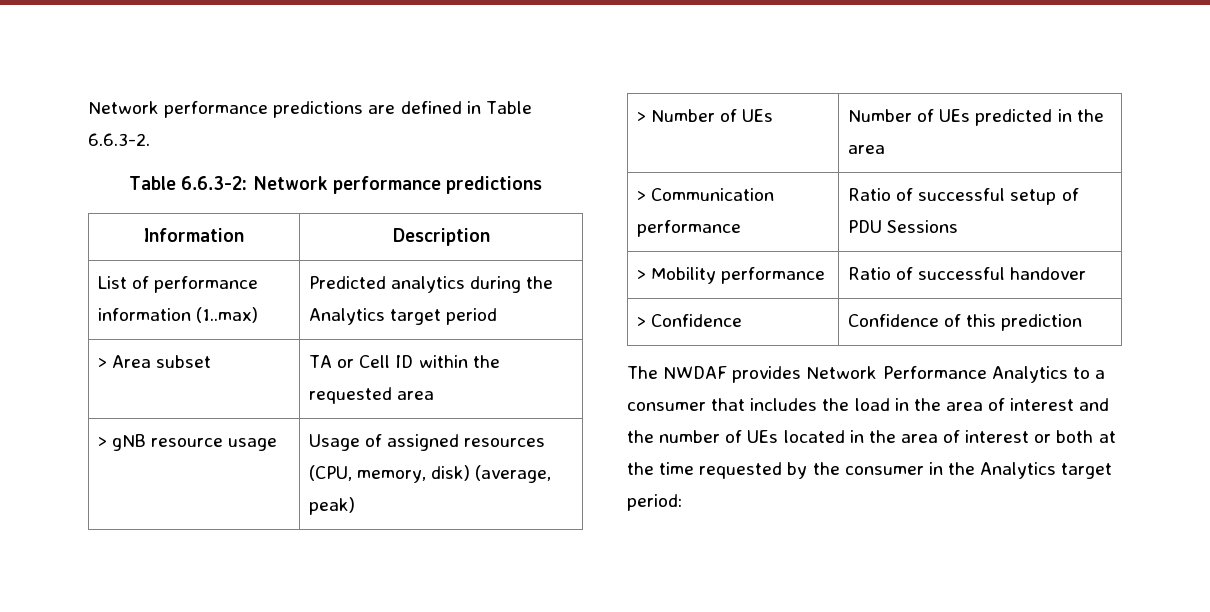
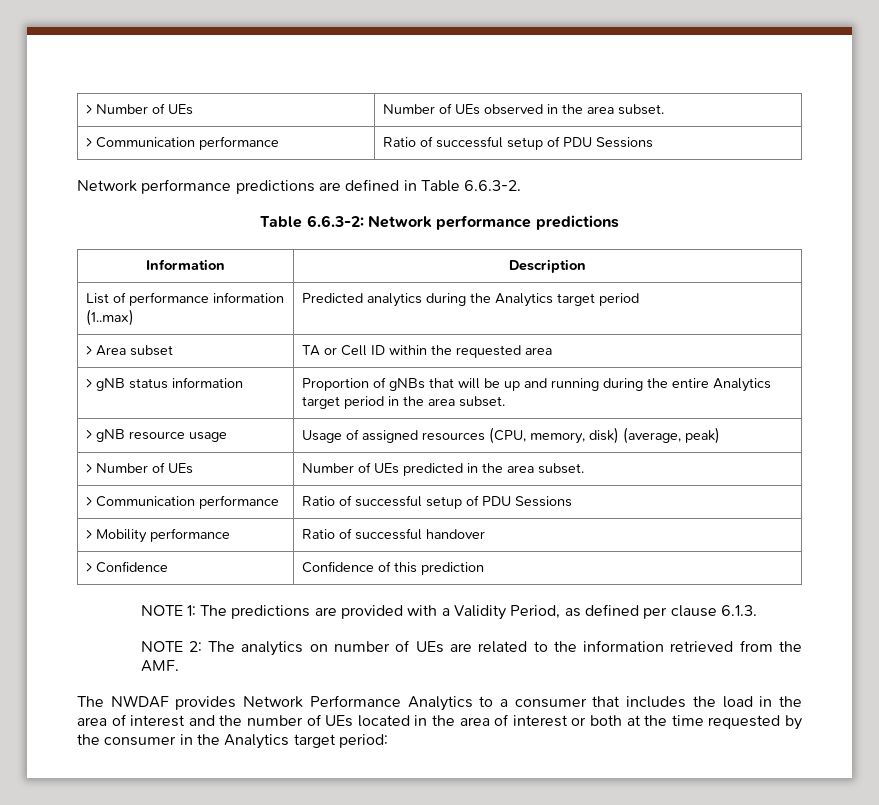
(88, 107) none -> [85,103,193,115] [382,103,664,115] [85,136,279,150] [382,136,653,150] > Number of UEs | Number of UEs observed in the area subset. // > Communication performance | Ratio of successful setup of PDU Sessions //
(435, 395) none -> [85,377,243,391] [301,377,771,392] [301,396,505,409] // > gNB status information | Proportion of gNBs that will be up and running during the entire Analytics target period in the area subset.
(886, 149) none -> [537,463,584,474] subset.
(1083, 322) none -> [140,604,757,620] [140,640,802,656] [140,660,179,672] // NOTE 1: The predictions are provided with a Validity Period, as defined per clause 6.1.3. // NOTE 2: The analytics on number of UEs are related to the information retrieved from the AMF.

